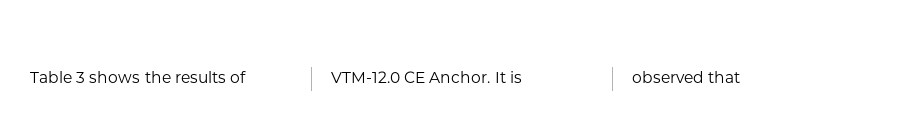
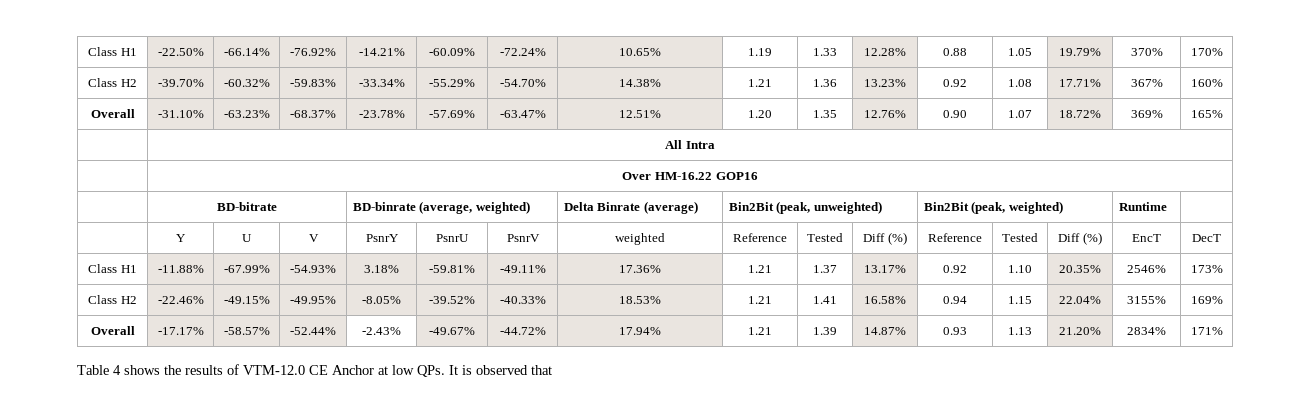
[30,71,86,83] Table 3 -> [88,47,137,56] [157,48,204,56] [223,48,270,56] [290,48,336,56] [358,48,405,56] [429,48,475,56] [499,48,546,56] [619,48,661,56] [748,48,772,56] [813,48,837,56] [864,48,906,56] [943,48,967,56] [1008,48,1032,56] [1059,48,1101,56] [1130,48,1163,56] [1190,48,1223,56] [88,78,137,87] [157,79,204,87] [223,79,270,87] [290,79,336,87] [358,79,405,87] [429,79,475,87] [499,79,546,87] [619,79,661,87] [748,79,772,87] [813,79,837,87] [864,79,906,87] [943,79,967,87] [1008,79,1032,87] [1059,79,1101,87] [1130,79,1163,87] [1190,79,1223,87] [90,109,135,118] [157,110,204,118] [223,110,270,118] [290,110,336,118] [358,110,405,118] [429,110,475,118] [499,110,546,118] [619,110,661,118] [748,110,772,118] [813,110,837,118] [864,110,906,118] [943,110,967,118] [1008,110,1032,118] [1059,110,1101,118] [1130,110,1163,118] [1190,110,1223,118] [665,140,715,149] [622,172,758,180] [217,202,277,211] [352,201,530,214] [563,201,698,214] [728,201,882,214] [923,201,1063,214] [1118,202,1167,211] [176,234,186,242] [242,234,252,242] [308,234,319,242] [365,234,399,242] [436,234,469,242] [506,234,540,242] [615,233,665,245] [733,233,787,242] [807,233,843,242] [863,232,907,245] [928,233,982,242] [1002,233,1038,242] [1058,232,1102,245] [1132,234,1161,242] [1192,234,1221,242] [88,264,137,273] [157,265,204,273] [223,265,270,273] [290,265,336,273] [364,265,399,273] [429,265,475,273] [499,265,546,273] [619,265,661,273] [748,265,772,273] [813,265,837,273] [864,265,906,273] [943,265,967,273] [1008,265,1032,273] [1059,265,1101,273] [1127,265,1166,273] [1190,265,1223,273] [88,295,137,304] [157,296,204,304] [223,296,270,304] [290,296,336,304] [362,296,401,304] [429,296,475,304] [499,296,546,304] [619,296,661,304] [748,296,772,304] [813,296,837,304] [864,296,906,304] [943,296,967,304] [1008,296,1032,304] [1059,296,1101,304] [1127,296,1166,304] [1190,296,1223,304] [90,326,135,335] [157,327,204,335] [223,327,270,335] [290,327,336,335] [362,327,401,335] [429,327,475,335] [499,327,546,335] [619,327,661,335] [748,327,772,335] [813,327,837,335] [864,327,906,335] [943,327,967,335] [1008,327,1032,335] [1059,327,1101,335] [1127,327,1166,335] [1190,327,1223,335] [77,365,121,375] Class H1 | -22.50% | -66.14% | -76.92% | -14.21% | -60.09% | -72.24% | 10.65% | 1.19 | 1.33 | 12.28% | 0.88 | 1.05 | 19.79% | 370% | 170% // Class H2 | -39.70% | -60.32% | -59.83% | -33.34% | -55.29% | -54.70% | 14.38% | 1.21 | 1.36 | 13.23% | 0.92 | 1.08 | 17.71% | 367% | 160% // Overall | -31.10% | -63.23% | -68.37% | -23.78% | -57.69% | -63.47% | 12.51% | 1.20 | 1.35 | 12.76% | 0.90 | 1.07 | 18.72% | 369% | 165% // | All Intra // | Over HM-16.22 GOP16 // | BD-bitrate | BD-binrate (average, weighted) | Delta Binrate (average) | Bin2Bit (peak, unweighted) | Bin2Bit (peak, weighted) | Runtime | // | Y | U | V | PsnrY | PsnrU | PsnrV | weighted | Reference | Tested | Diff (%) | Reference | Tested | Diff (%) | EncT | DecT // Class H1 | -11.88% | -67.99% | -54.93% | 3.18% | -59.81% | -49.11% | 17.36% | 1.21 | 1.37 | 13.17% | 0.92 | 1.10 | 20.35% | 2546% | 173% // Class H2 | -22.46% | -49.15% | -49.95% | -8.05% | -39.52% | -40.33% | 18.53% | 1.21 | 1.41 | 16.58% | 0.94 | 1.15 | 22.04% | 3155% | 169% // Overall | -17.17% | -58.57% | -52.44% | -2.43% | -49.67% | -44.72% | 17.94% | 1.21 | 1.39 | 14.87% | 0.93 | 1.13 | 21.20% | 2834% | 171% // Table 4
[429,71,491,83] Anchor. -> [332,365,445,377] Anchor at low QPs.

